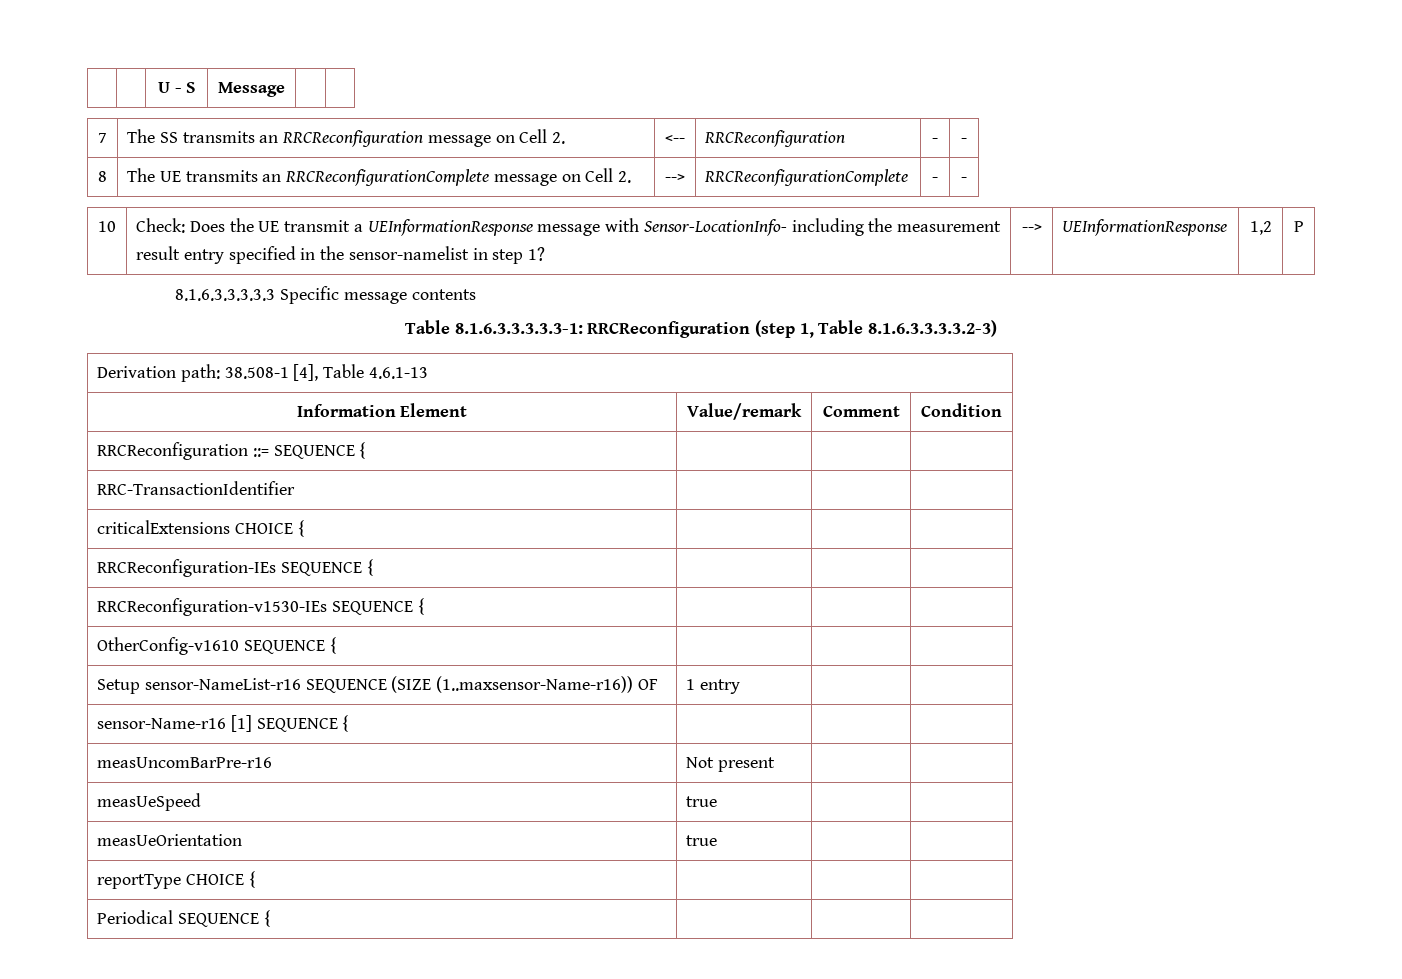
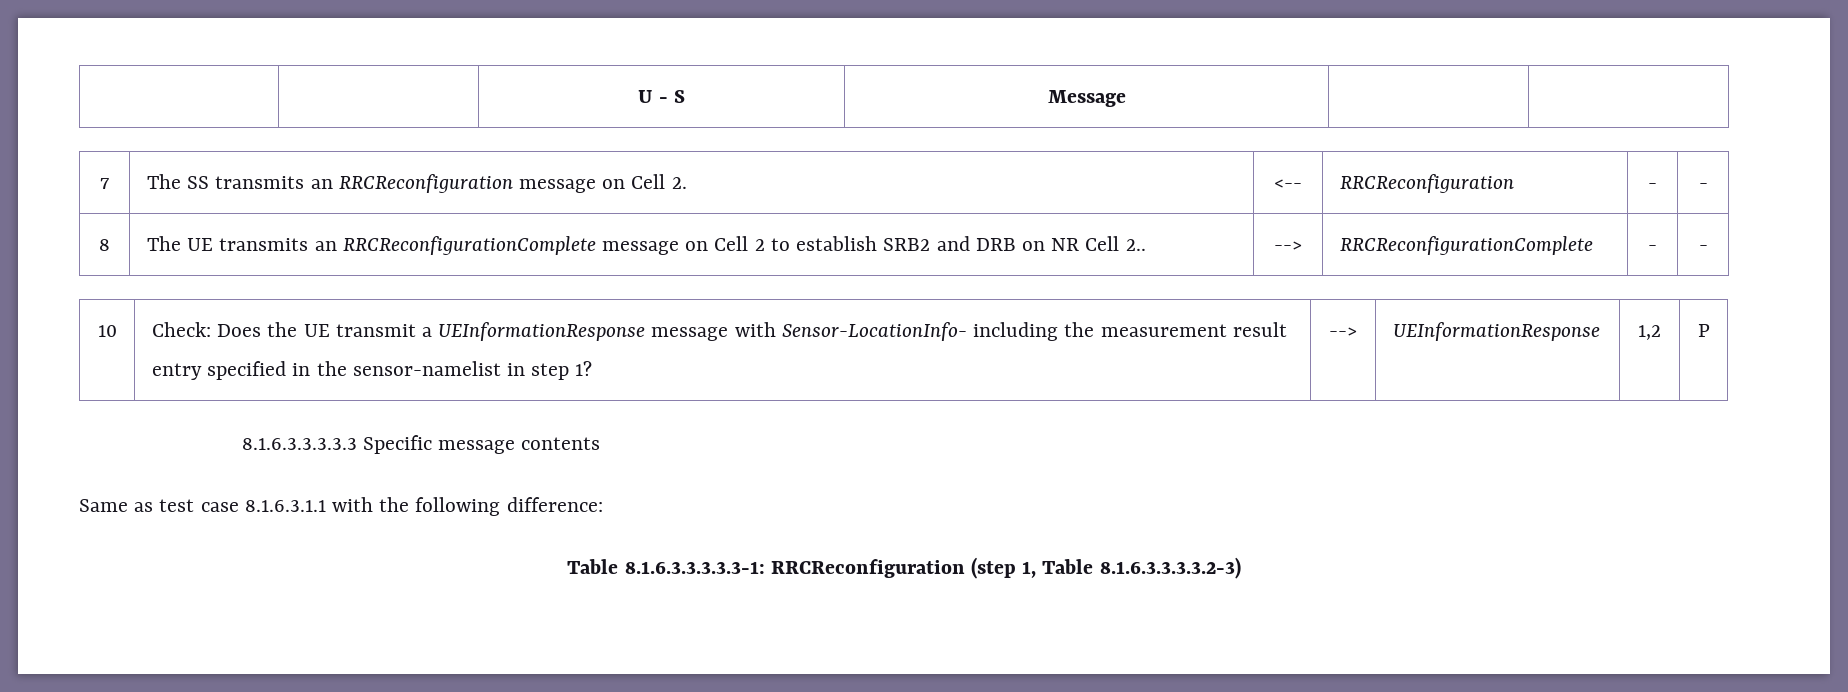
[618,171,632,183] 2. -> [754,236,1146,251] 2 to establish SRB2 and DRB on NR Cell 2..
(476, 294) none -> [79,497,603,516] // Same as test case 8.1.6.3.1.1 with the following difference:
[97,364,428,382] [296,403,468,417] [687,403,802,420] [822,406,900,417] [921,403,1002,417] [97,442,366,460] [97,481,296,495] [97,520,304,537] [97,559,373,577] [97,598,424,616] [97,637,336,655] [97,676,658,694] [686,679,740,694] [97,715,349,732] [97,757,273,768] [686,757,775,772] [97,793,202,811] [686,796,718,807] [97,834,243,846] [686,835,718,846] [97,871,255,889] [97,910,270,927] // Derivation path: 38.508-1 [4], Table 4.6.1-13 // Information Element | Value/remark | Comment | Condition // RRCReconfiguration ::= SEQUENCE { | | | // RRC-TransactionIdentifier | | | // criticalExtensions CHOICE { | | | // RRCReconfiguration-IEs SEQUENCE { | | | // RRCReconfiguration-v1530-IEs SEQUENCE { | | | // OtherConfig-v1610 SEQUENCE { | | | // Setup sensor-NameList-r16 SEQUENCE (SIZE (1..maxsensor-Name-r16)) OF | 1 entry | | // sensor-Name-r16 [1] SEQUENCE { | | | // measUncomBarPre-r16 | Not present | | // measUeSpeed | true | | // measUeOrientation | true | | // reportType CHOICE { | | | // Periodical SEQUENCE { | | | -> (1241, 568) none

